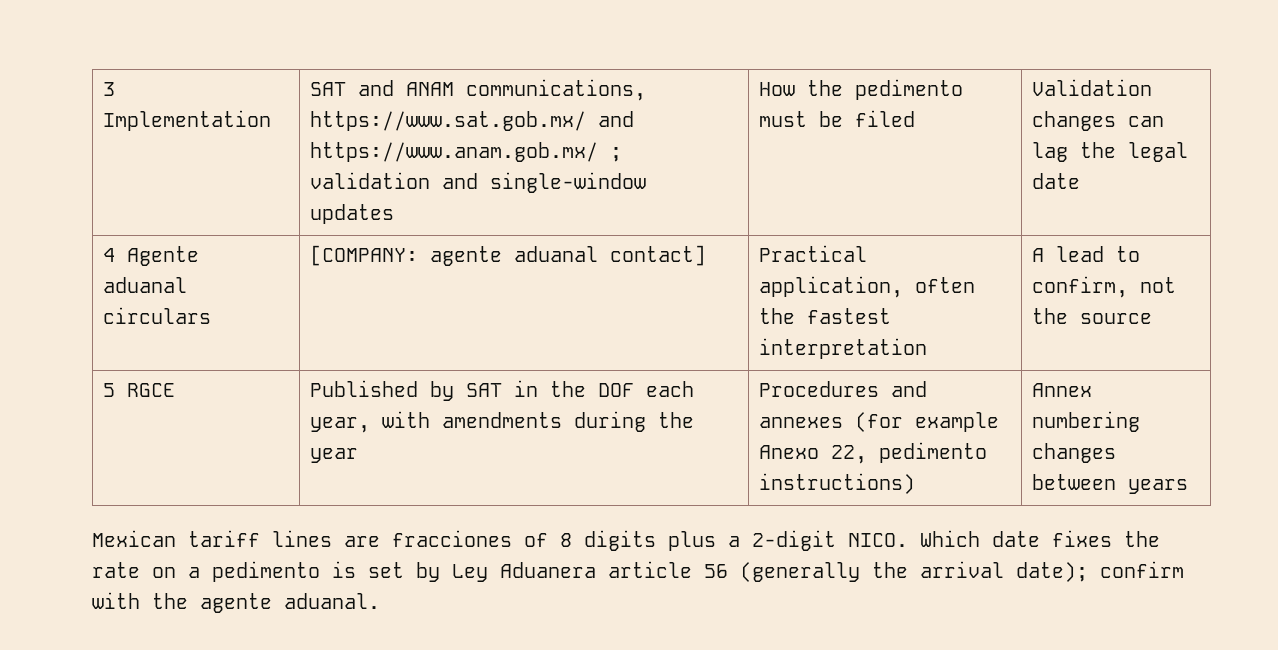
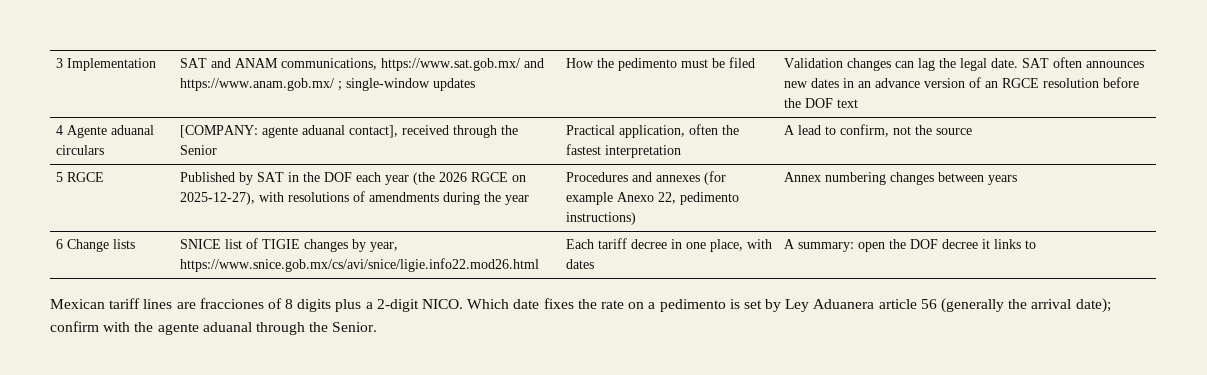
[309,172,478,189] validation and -> (343, 86) none
[1031,173,1080,189] date -> [991,57,1145,68] [784,77,1140,88] [784,98,859,108] date. SAT often announces new dates in an advance version of an RGCE resolution before the DOF text
[609,245,706,266] contact] -> [349,125,519,138] [180,145,218,155] contact], received through the Senior
[309,411,430,433] year, with -> [385,172,527,185] [180,191,366,205] year (the 2026 RGCE on 2025-12-27), with resolutions of
(1188, 486) none -> [56,239,136,252] [180,238,399,252] [180,258,540,272] [566,238,773,252] [566,259,595,269] [784,239,1037,252] // 6 Change lists | SNICE list of TIGIE changes by year, https://www.snice.gob.mx/cs/avi/snice/ligie.info22.mod26.html | Each tariff decree in one place, with dates | A summary: open the DOF decree it links to
[284,593,380,609] aduanal. -> [202,322,378,335] aduanal through the Senior.

